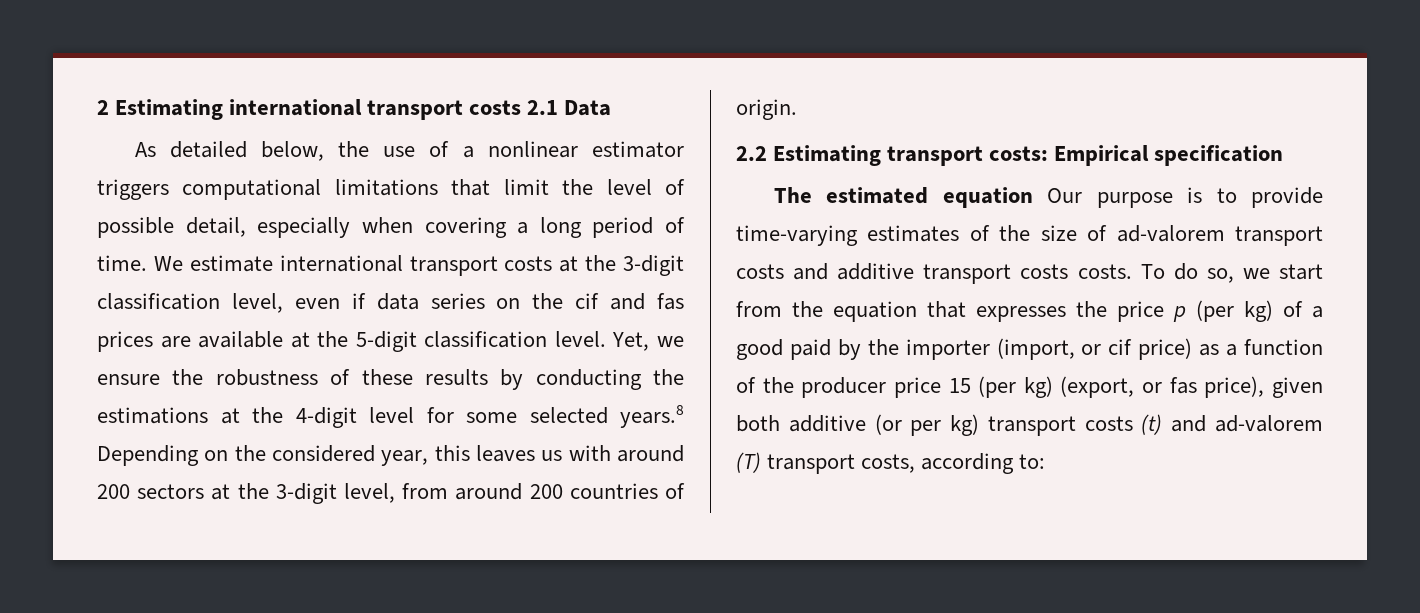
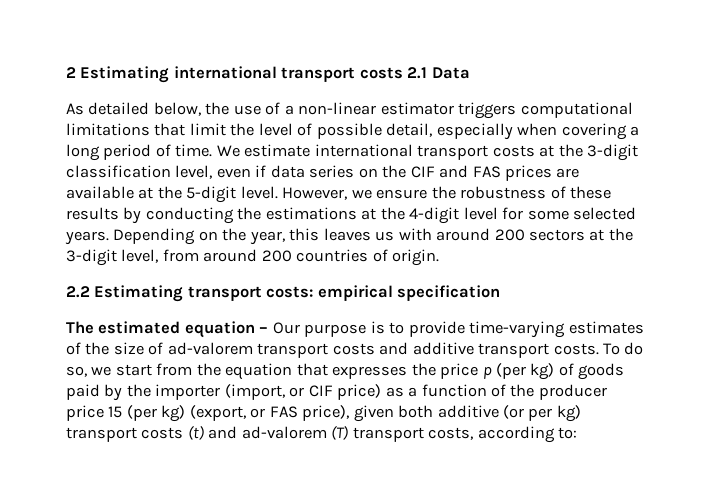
[487,141,578,158] nonlinear -> [298,102,377,115] non-linear
[575,293,684,310] cif and fas -> [410,165,501,178] CIF and FAS
[424,331,650,351] classification level. Yet, -> [240,186,348,200] level. However,
[620,405,684,428] years.8 -> [65,231,109,245] years.
[271,445,375,462] considered -> (247, 234) none
[1054,145,1150,166] Empirical -> [317,285,393,301] empirical
(1033, 197) none -> [259,327,269,333] –
[1020,264,1069,279] costs -> (550, 350) none
[1312,306,1323,318] [736,339,783,360] a good -> [578,363,625,380] goods
[1108,339,1133,355] cif -> [308,385,333,397] CIF
[1169,377,1197,394] fas -> [269,406,298,418] FAS

